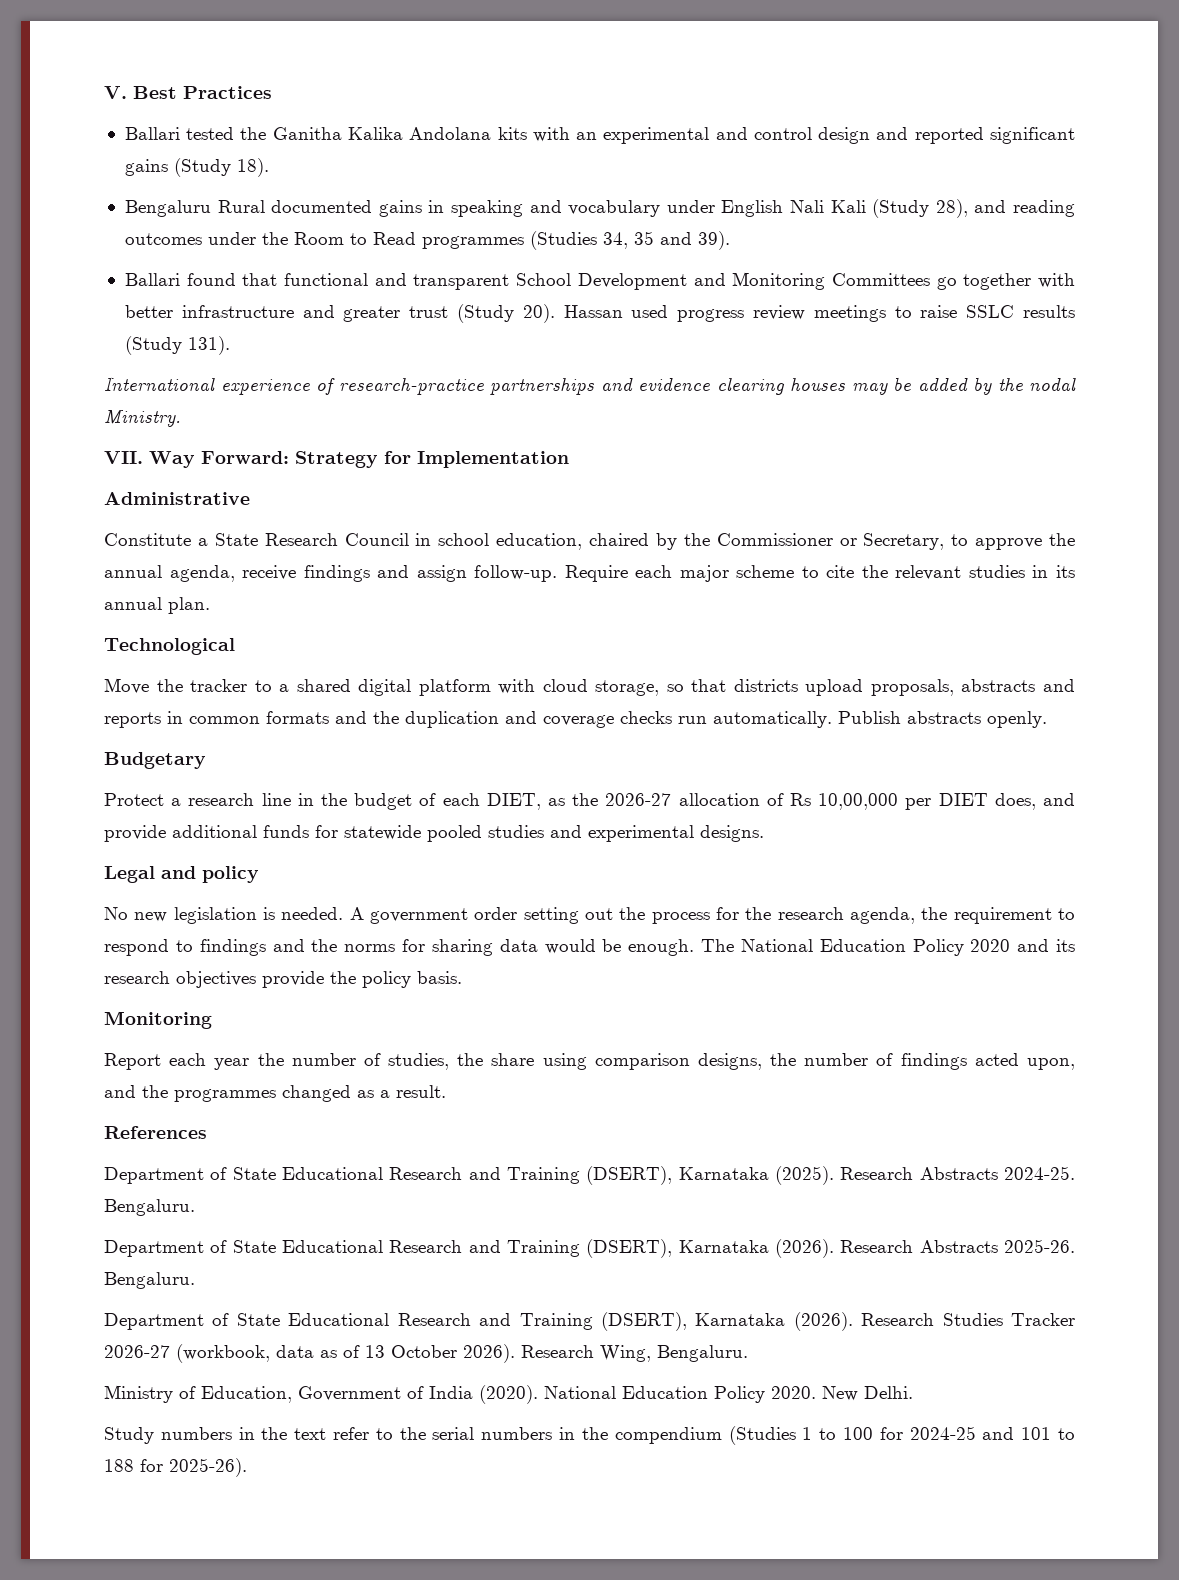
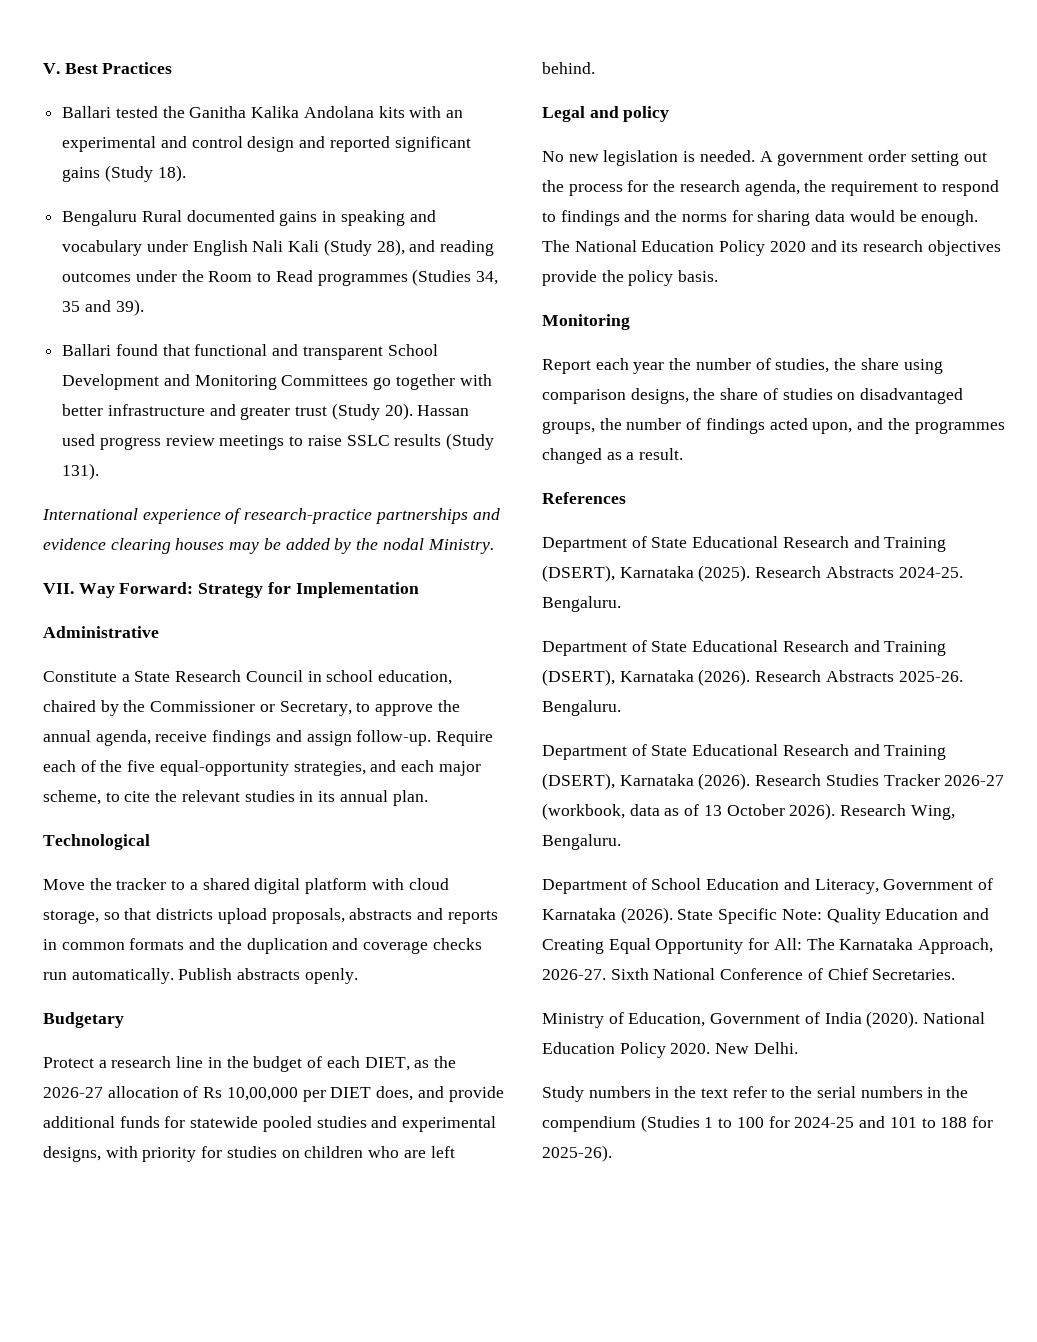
[679,565,795,582] major scheme -> [80,760,481,776] [43,790,101,805] of the five equal-opportunity strategies, and each major scheme,
[700,825,764,842] designs. -> [43,1146,455,1162] [542,62,595,74] designs, with priority for studies on children who are left behind.
(797, 1059) none -> [720,388,964,404] [542,418,622,434] share of studies on disadvantaged groups, the
(748, 1353) none -> [542,878,994,894] [542,907,990,924] [542,938,994,954] [542,968,956,980] // Department of School Education and Literacy, Government of Karnataka (2026). State Specific Note: Quality Education and Creating Equal Opportunity for All: The Karnataka Approach, 2026-27. Sixth National Conference of Chief Secretaries.

